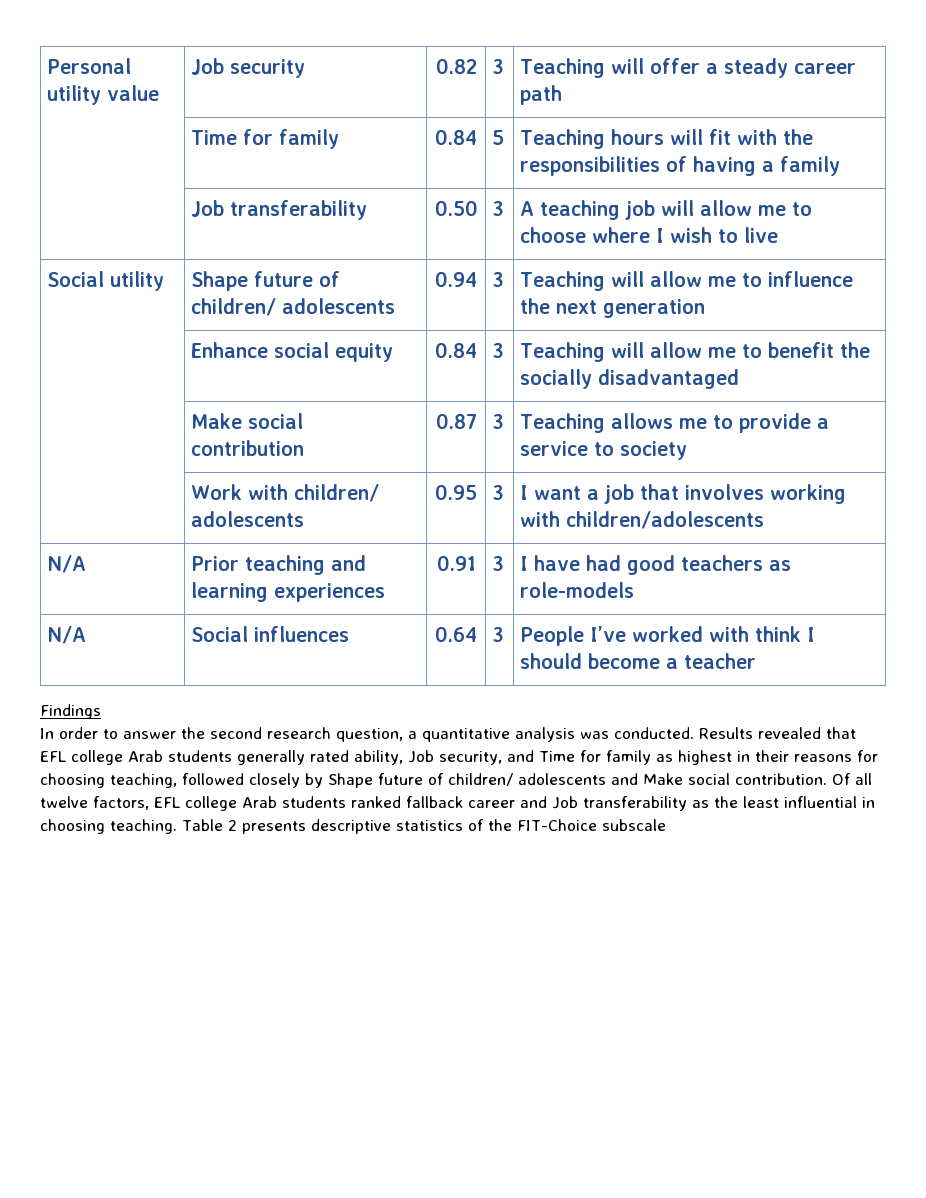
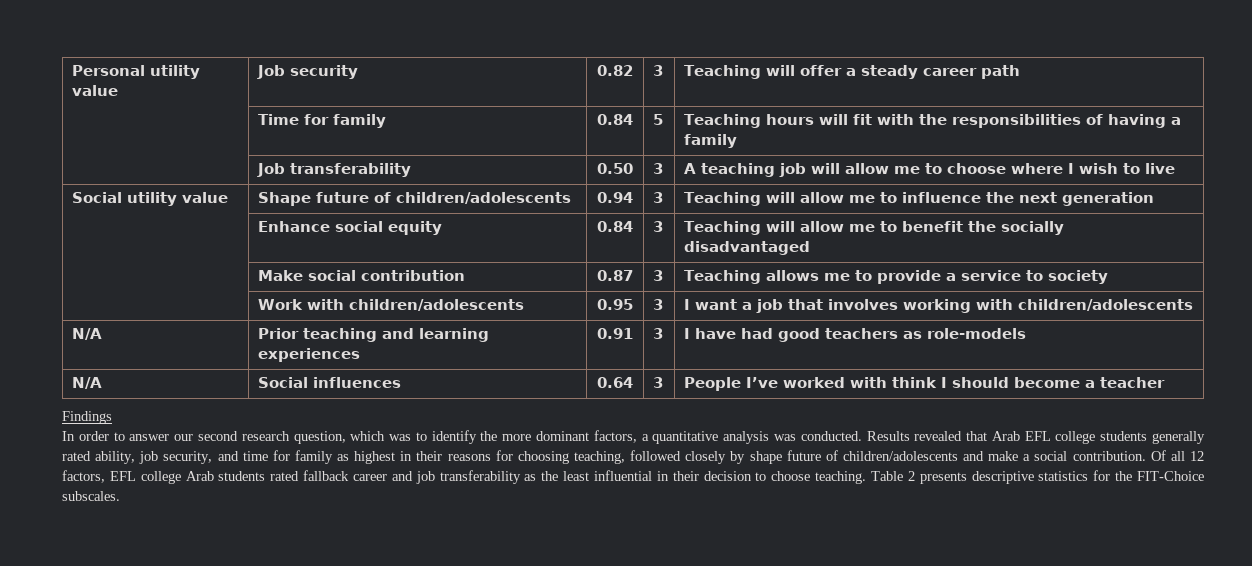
[191,271,341,291] [191,298,396,316] | Shape future of children/ adolescents -> [181,192,228,203] [257,192,571,206] value | Shape future of children/adolescents
[294,484,380,502] [191,511,305,527] children/ adolescents -> [348,299,524,311] children/adolescents
[181,727,205,739] the -> [174,434,194,441] our
(403, 735) none -> [350,430,637,444] which was to identify the more dominant factors,
[40,750,163,765] EFL college Arab -> [991,431,1096,444] Arab EFL college
[408,750,434,763] Job -> [139,451,159,464] job
[539,751,575,762] Time -> [242,451,268,461] time
[328,773,683,788] Shape future of children/ adolescents and Make -> [749,450,1031,464] shape future of children/adolescents and make a
[40,796,88,808] twelve -> [1190,451,1205,461] 12
[351,796,401,808] ranked -> [270,471,300,481] rated
[552,796,578,809] Job -> [415,471,435,484] job
[40,819,105,834] choosing -> [672,471,811,481] their decision to choose
[467,819,484,831] of -> [1093,470,1111,481] for
[601,819,666,831] subscale -> [62,491,120,501] subscales.

